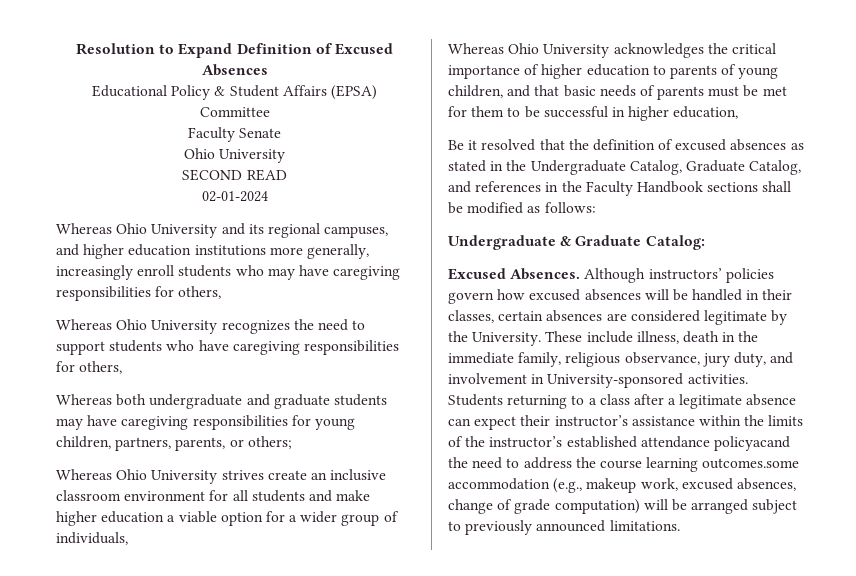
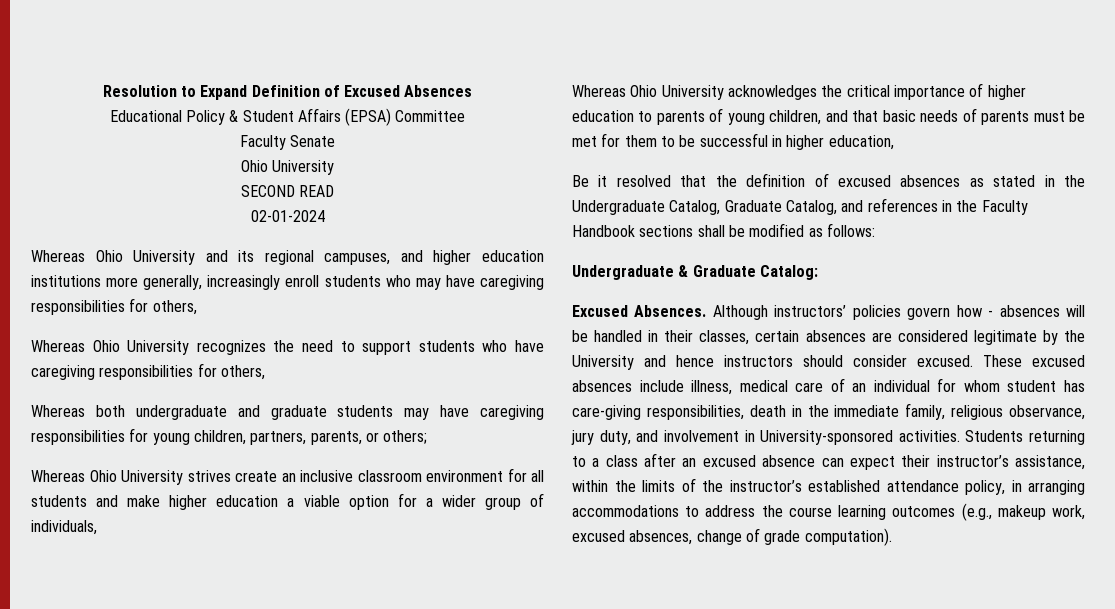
[529,289,581,301] excused -> [988,310,994,317] -
[472,331,679,346] University. These include illness, -> [572,355,1085,370] [572,378,1085,395] [572,405,744,420] University and hence instructors should consider excused. These excused absences include illness, medical care of an individual for whom student has care-giving responsibilities,
[668,394,743,409] a legitimate -> [682,455,756,467] an excused
[631,416,695,426] assistance -> [1015,455,1085,470] assistance,
[713,436,790,451] [448,457,503,469] policyacand the need -> [965,480,1085,495] [572,505,679,517] policy, in arranging accommodations
[702,458,800,469] [448,478,550,490] outcomes.some accommodation -> [892,506,956,517] outcomes
[554,499,798,514] [448,520,680,535] computation) will be arranged subject to previously announced limitations. -> [804,528,892,546] computation).

